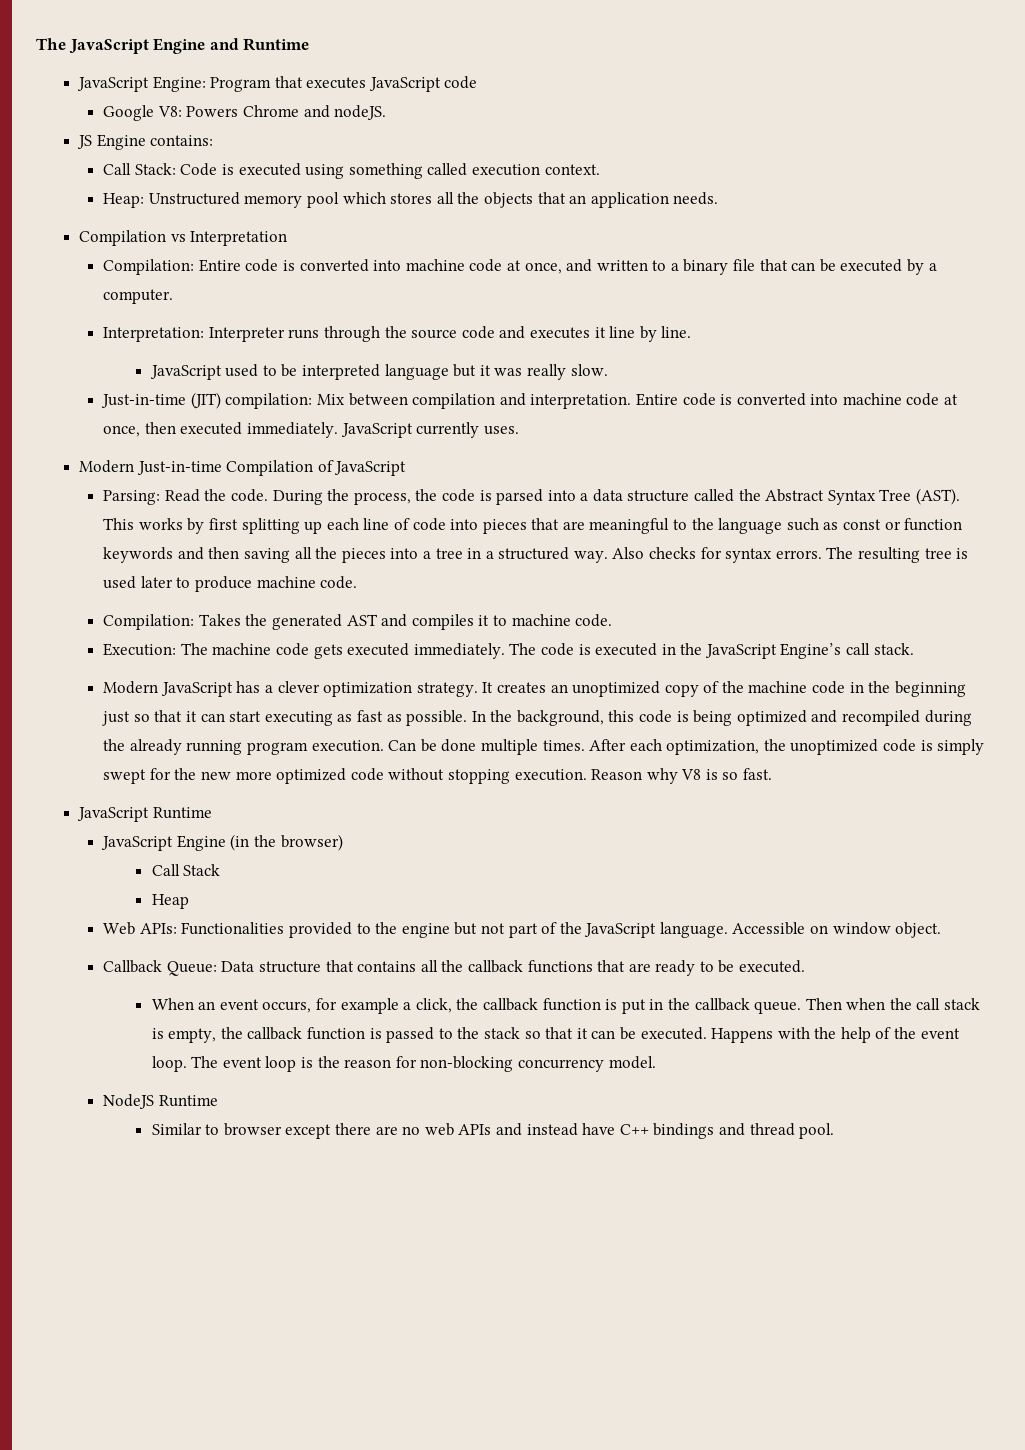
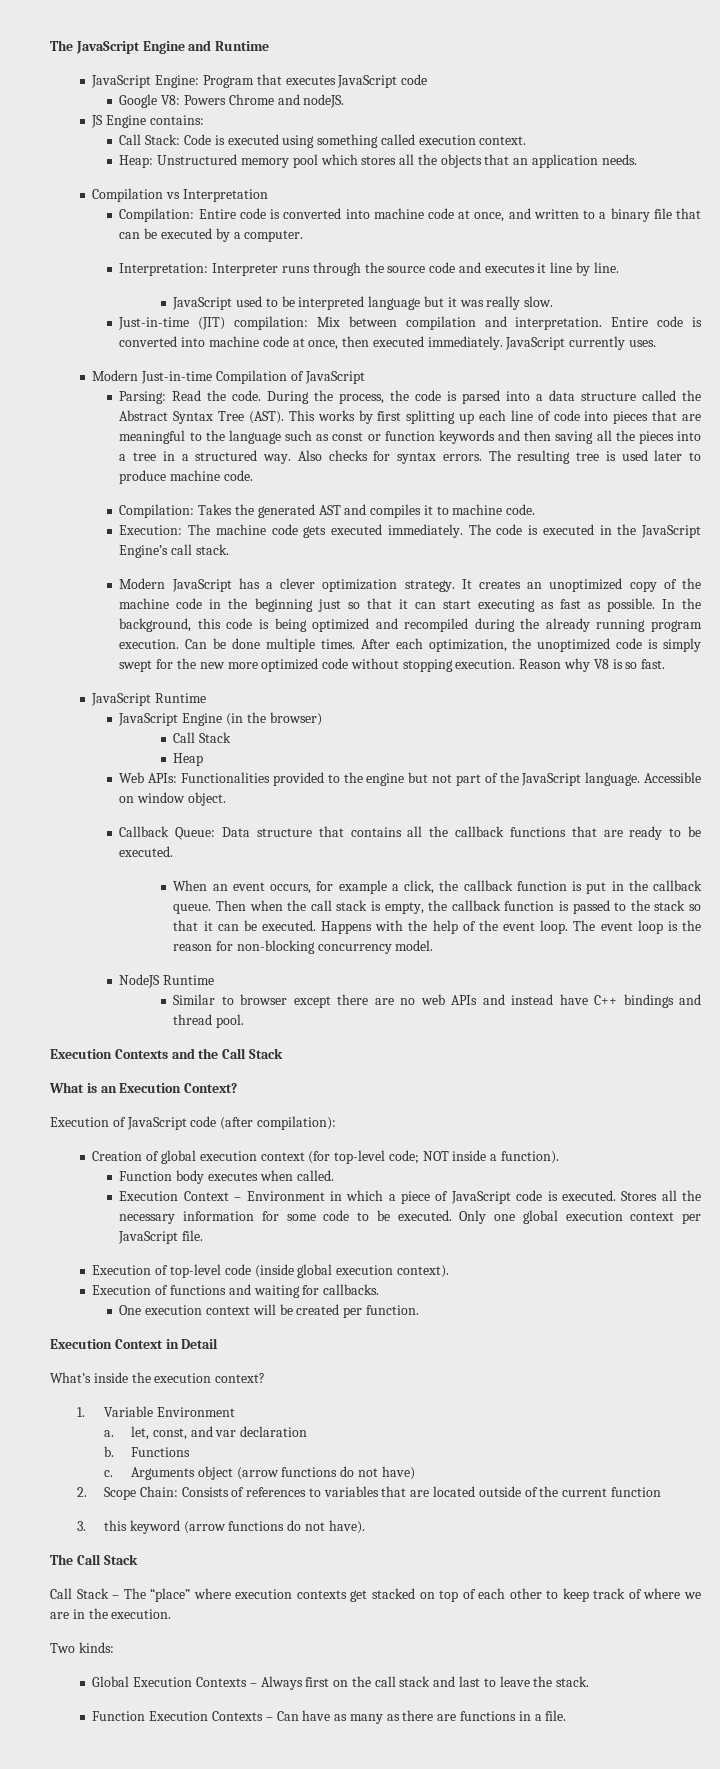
(835, 1131) none -> [50,1048,283,1059] [49,1082,238,1093] [50,1116,336,1130] [92,1150,559,1164] [119,1170,334,1184] [119,1190,702,1204] [119,1210,701,1224] [118,1230,204,1244] [92,1264,449,1278] [92,1284,380,1298] [119,1304,419,1318] [50,1338,219,1349] [50,1372,266,1383] [76,1406,235,1417] [103,1426,308,1440] [103,1446,190,1457] [103,1466,415,1480] [76,1486,661,1500] [76,1520,365,1534] [50,1554,138,1565] [50,1588,701,1602] [50,1608,172,1619] [50,1642,114,1653] [92,1676,590,1690] [92,1710,567,1724] // Execution Contexts and the Call Stack // What is an Execution Context? // Execution of JavaScript code (after compilation): // Creation of global execution context (for top-level code; NOT inside a function). // Function body executes when called. // Execution Context – Environment in which a piece of JavaScript code is executed. Stores all the necessary information for some code to be executed. Only one global execution context per JavaScript file. // Execution of top-level code (inside global execution context). // Execution of functions and waiting for callbacks. // One execution context will be created per function. // Execution Context in Detail // What’s inside the execution context? // 1. Variable Environment // a. let, const, and var declaration // b. Functions // c. Arguments object (arrow functions do not have) // 2. Scope Chain: Consists of references to variables that are located outside of the current function // 3. this keyword (arrow functions do not have). // The Call Stack // Call Stack – The “place” where execution contexts get stacked on top of each other to keep track of where we are in the execution. // Two kinds: // Global Execution Contexts – Always first on the call stack and last to leave the stack. // Function Execution Contexts – Can have as many as there are functions in a file.

